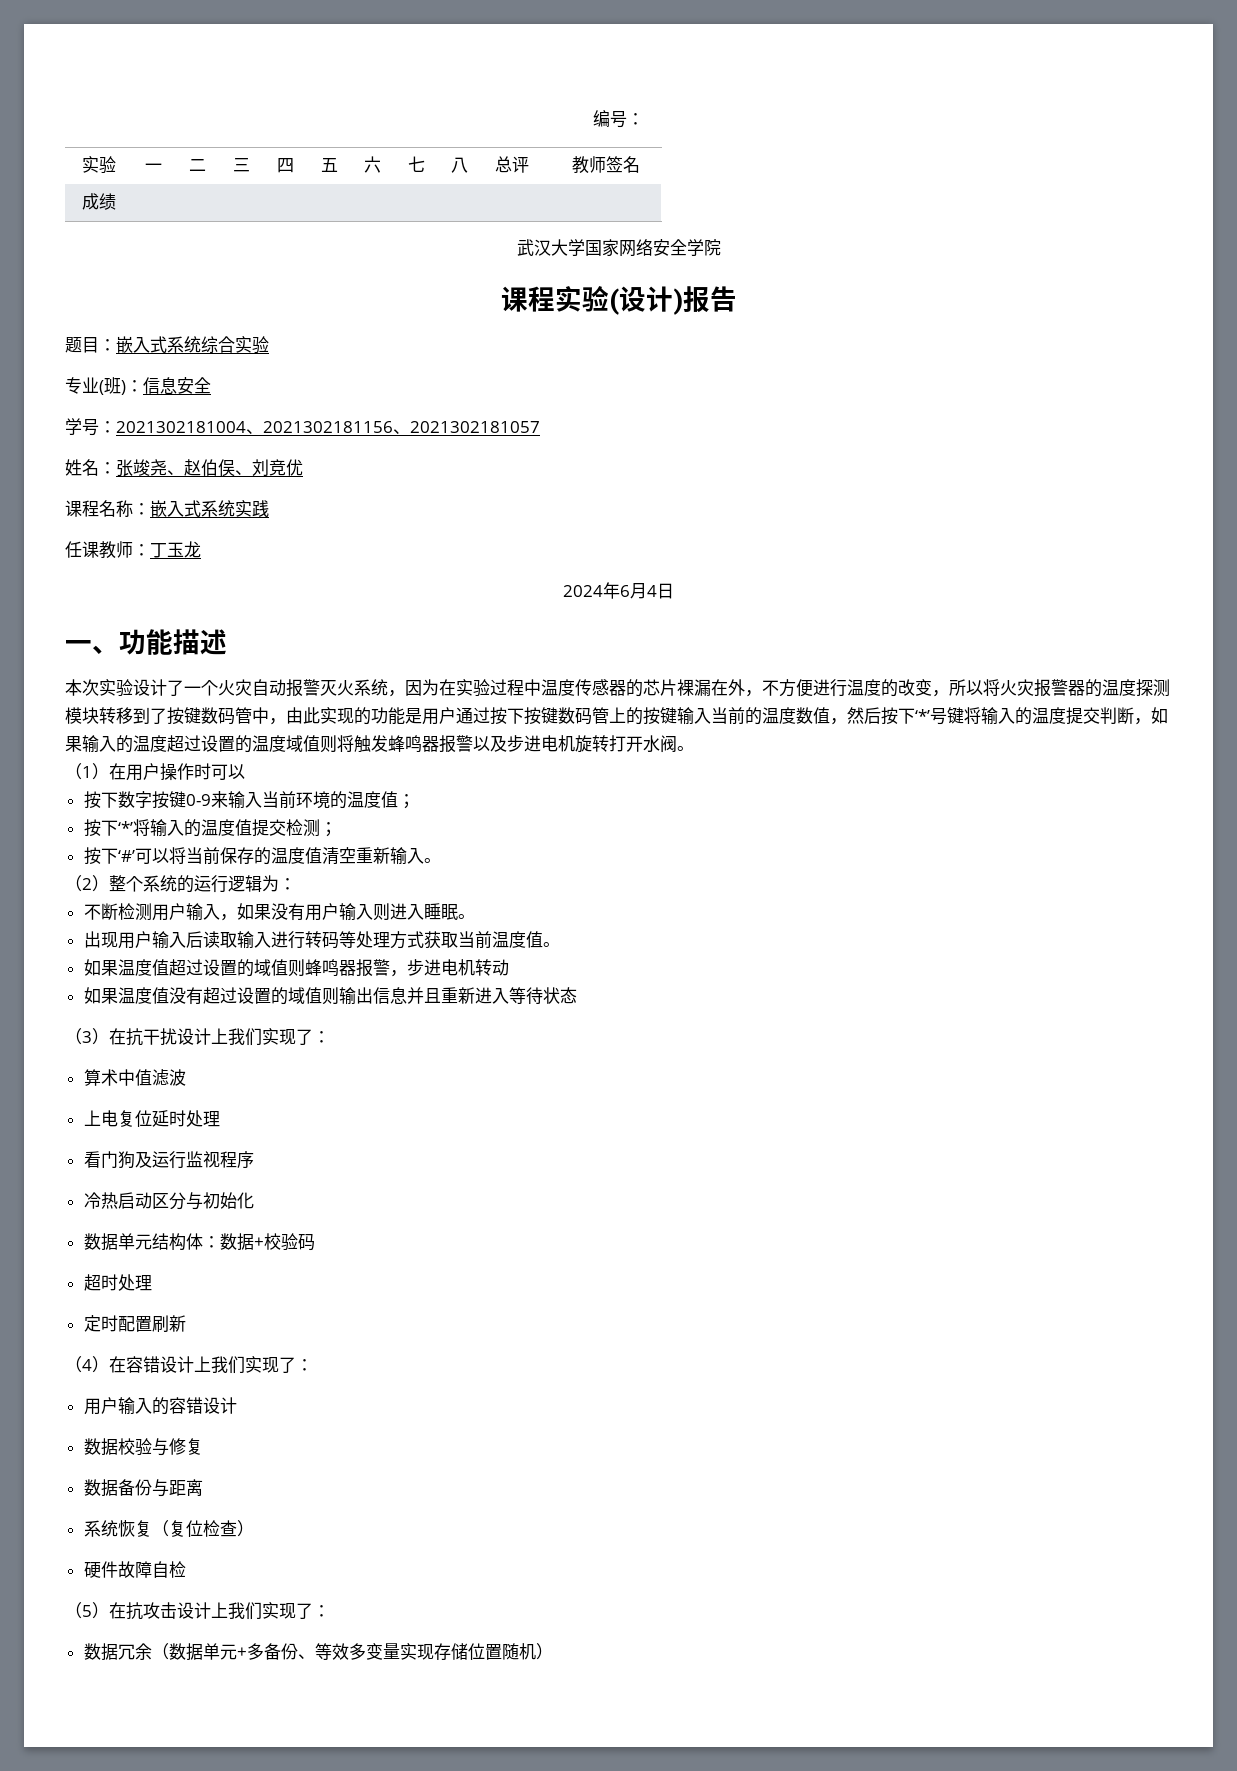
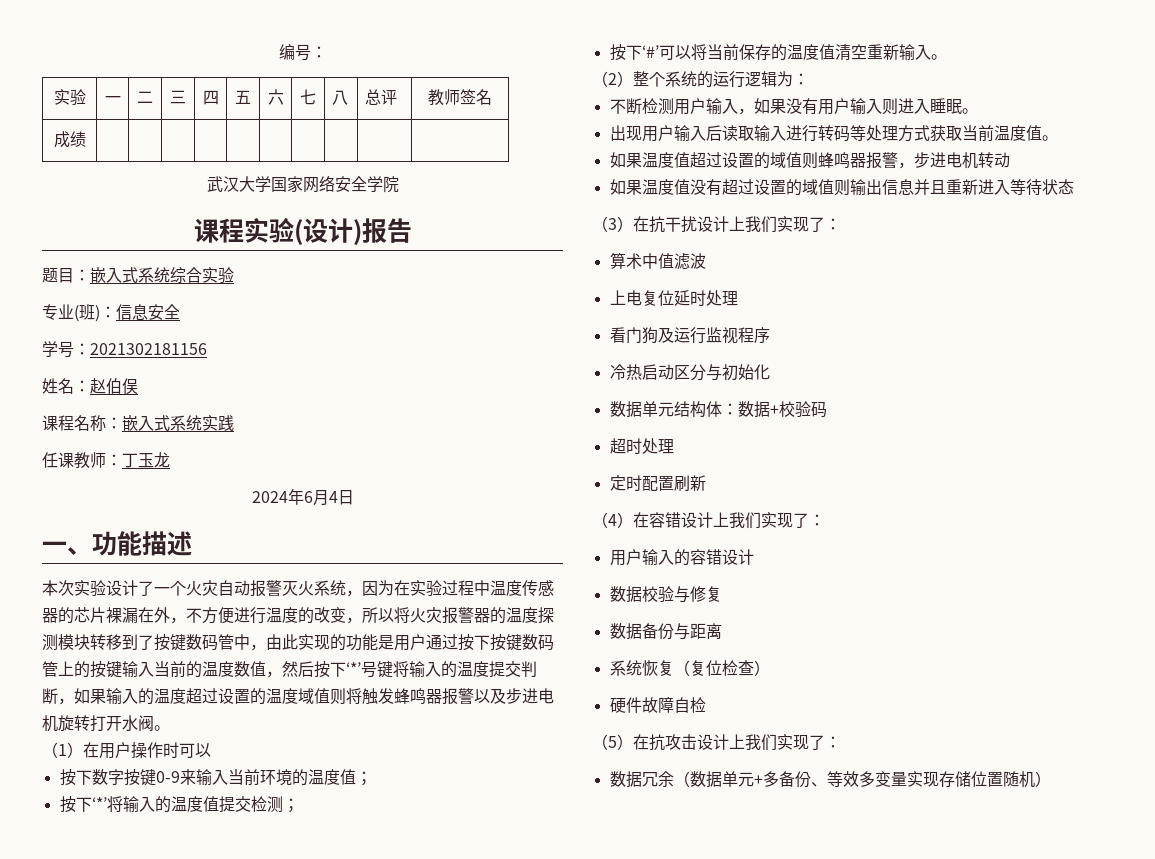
[116,421,263,434] 2021302181004、 -> (90, 349) none
[393,421,540,434] 、2021302181057 -> (207, 349) none
[116,459,184,477] 张竣尧、 -> (90, 386) none
[235,459,303,476] 、刘竞优 -> (138, 386) none

